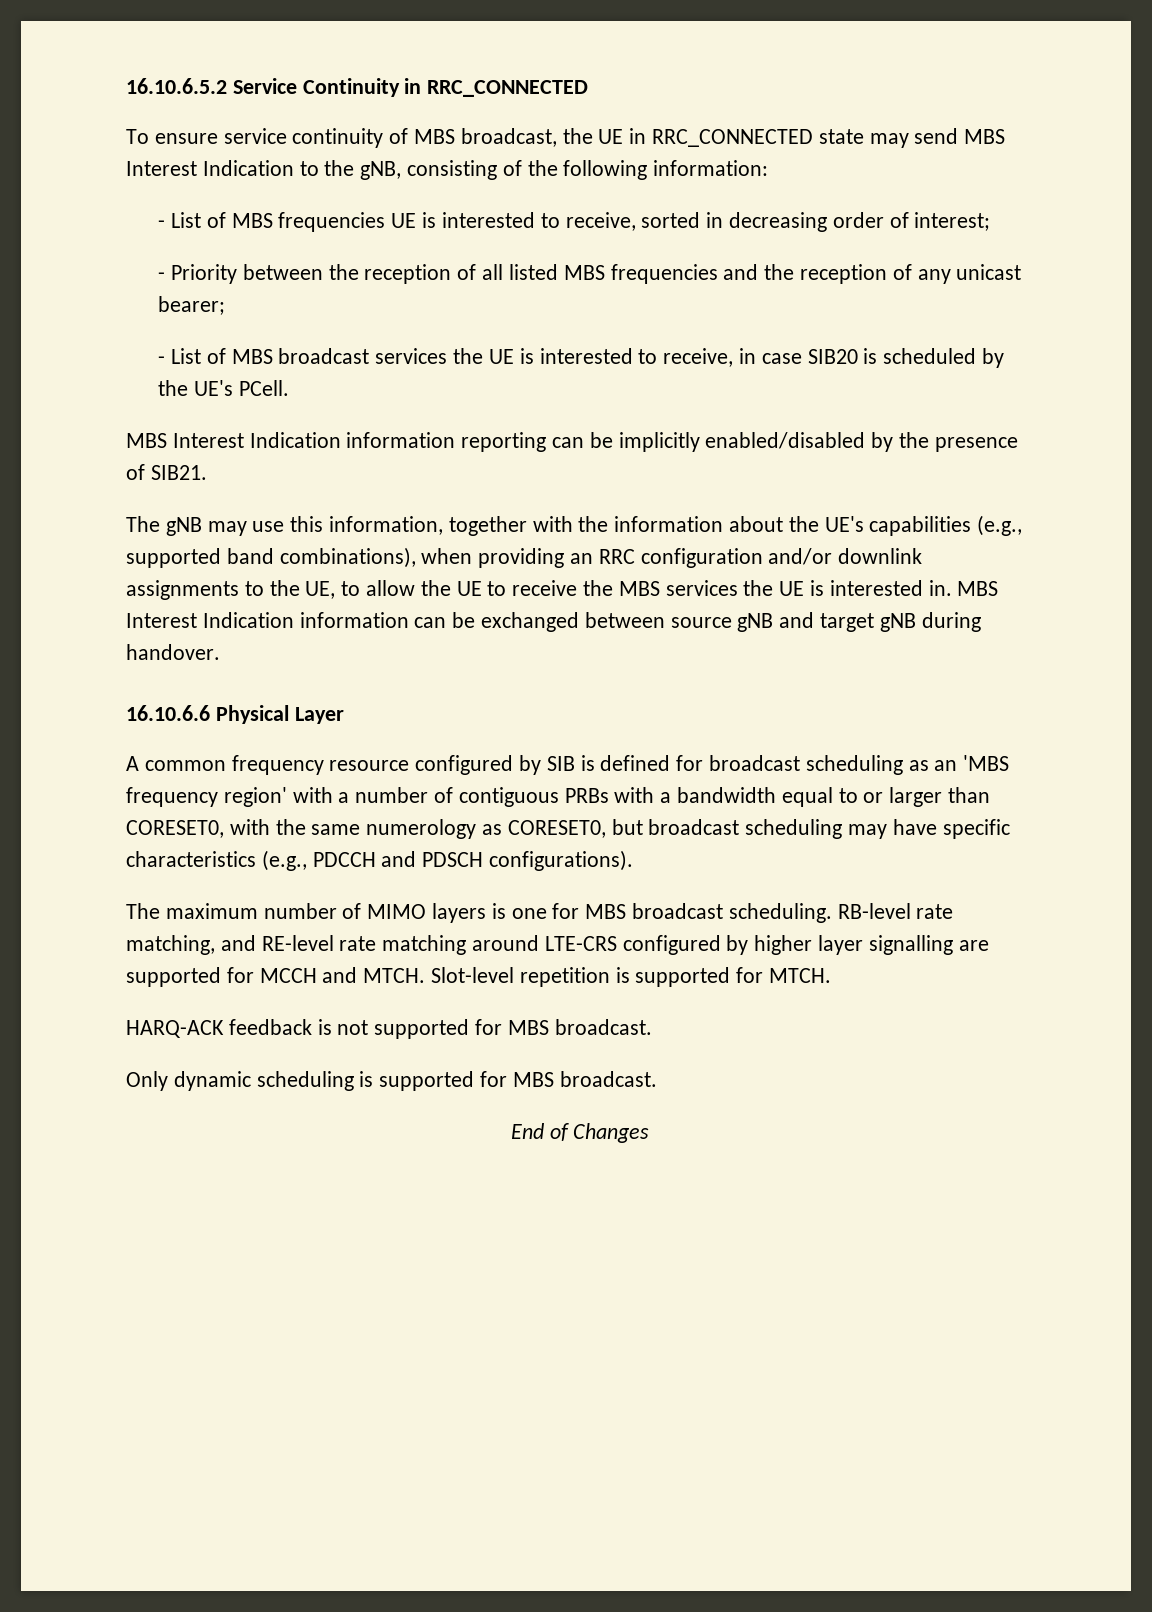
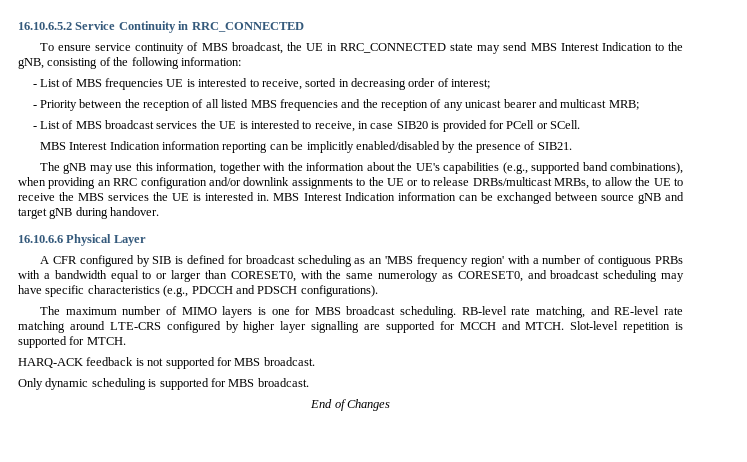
[158,296,226,315] bearer; -> [503,99,639,110] bearer and multicast MRB;
[883,348,1004,368] [158,380,289,396] scheduled by the UE's PCell. -> [442,120,581,132] provided for PCell or SCell.
[305,581,336,599] UE, -> [386,177,589,189] UE or to release DRBs/multicast MRBs,
[144,755,410,775] common frequency resource -> [52,256,77,264] CFR
[611,819,643,835] but -> [527,270,547,279] and

